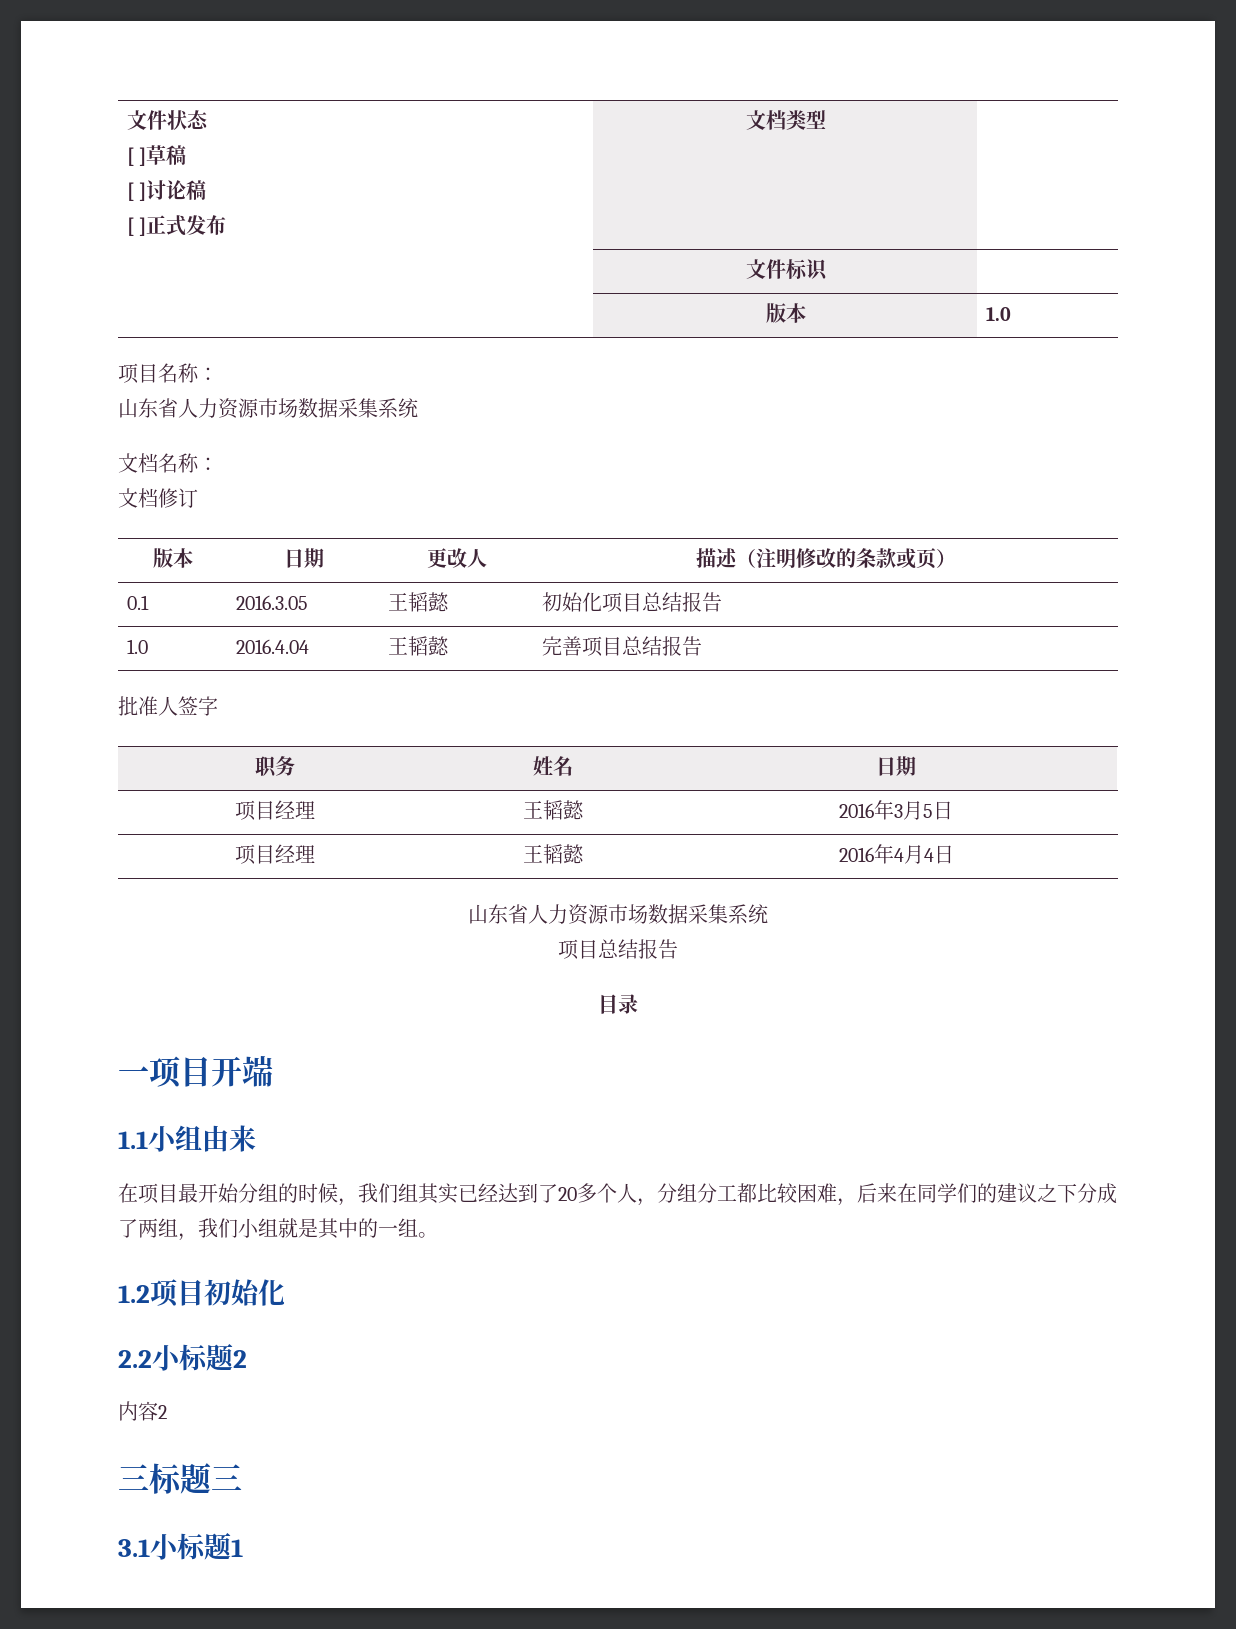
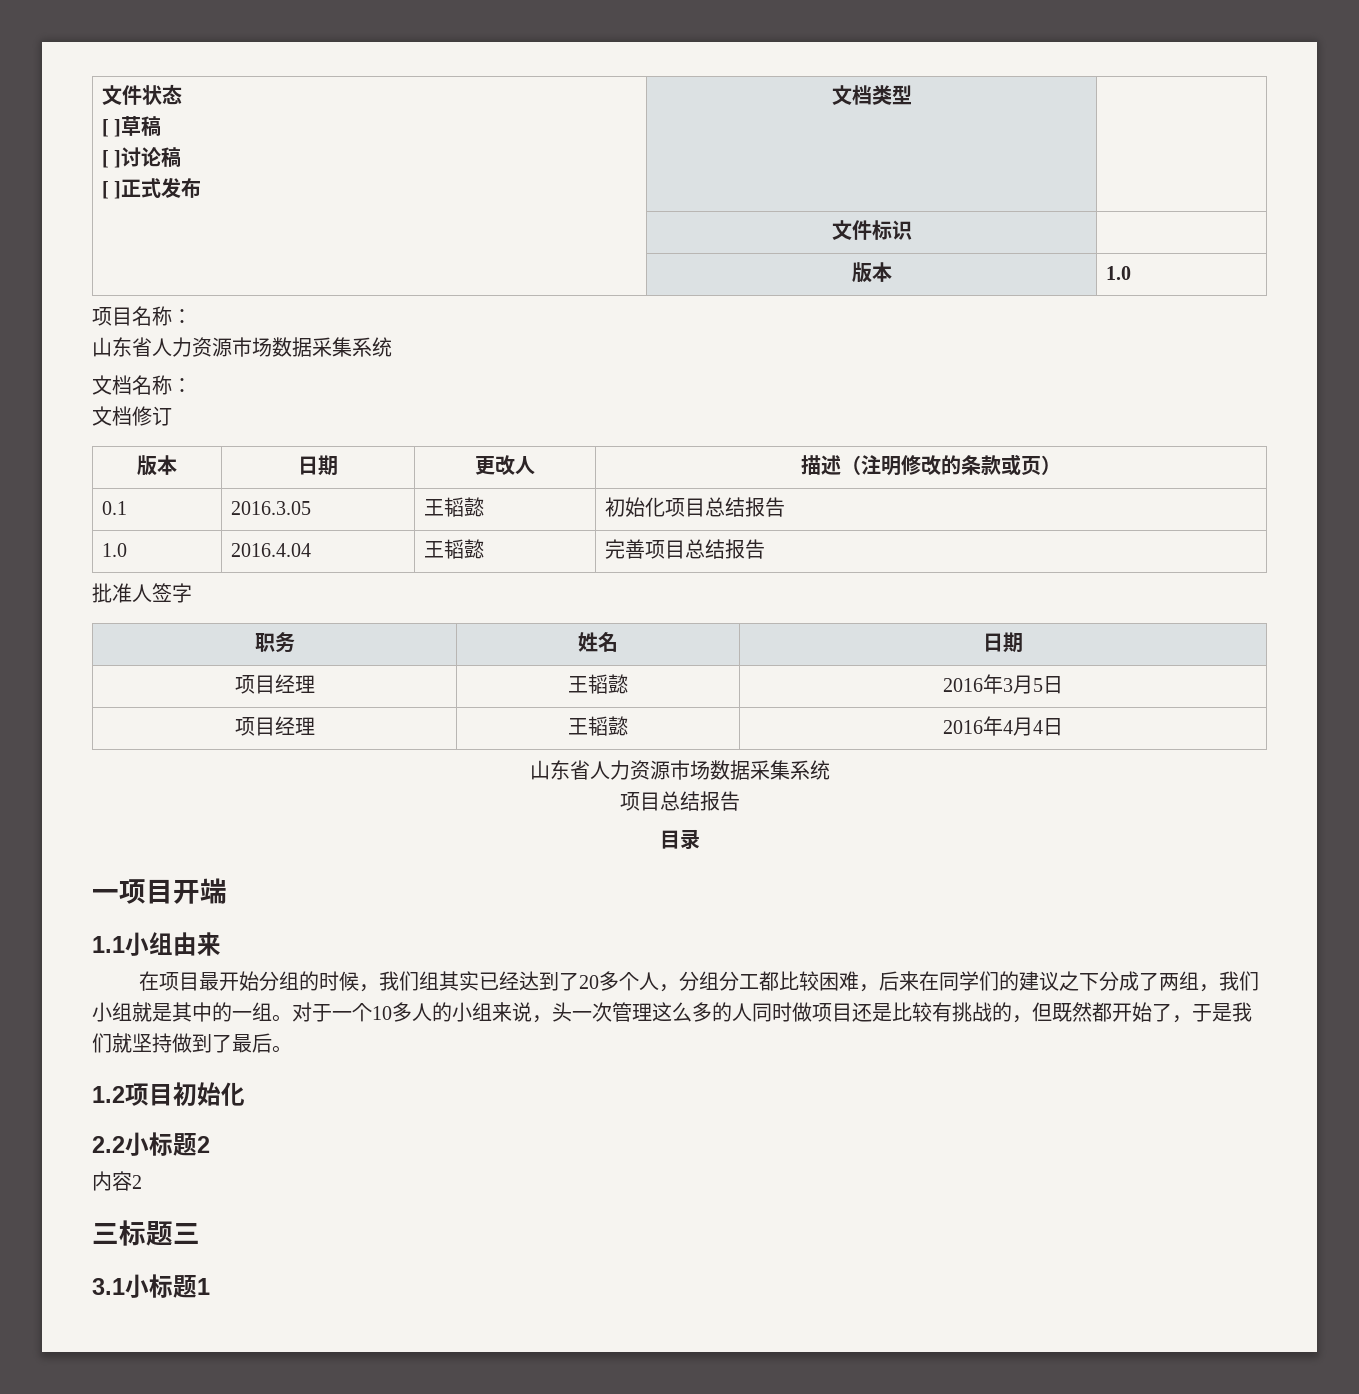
(438, 1235) none -> [292,1002,1252,1023] [92,1033,292,1053] 对于一个10多人的小组来说，头一次管理这么多的人同时做项目还是比较有挑战的，但既然都开始了，于是我们就坚持做到了最后。

